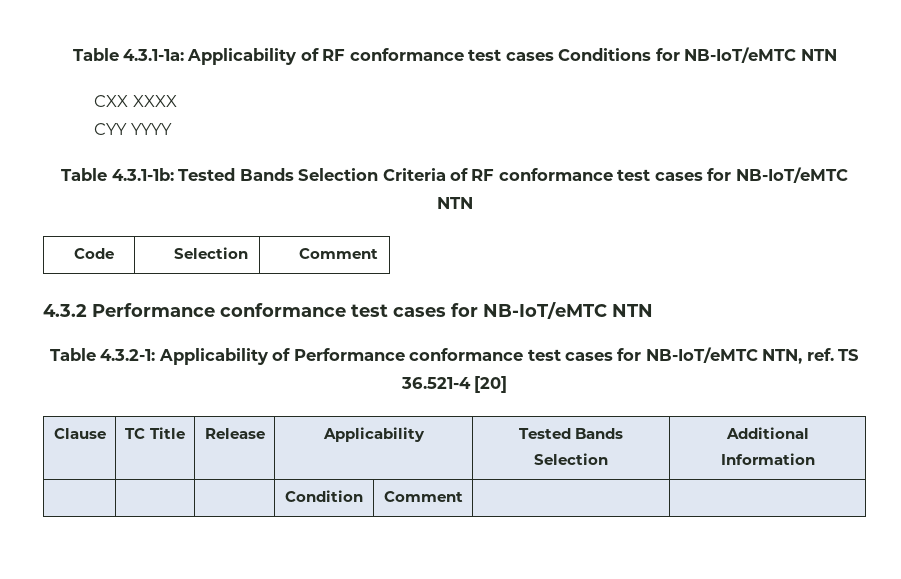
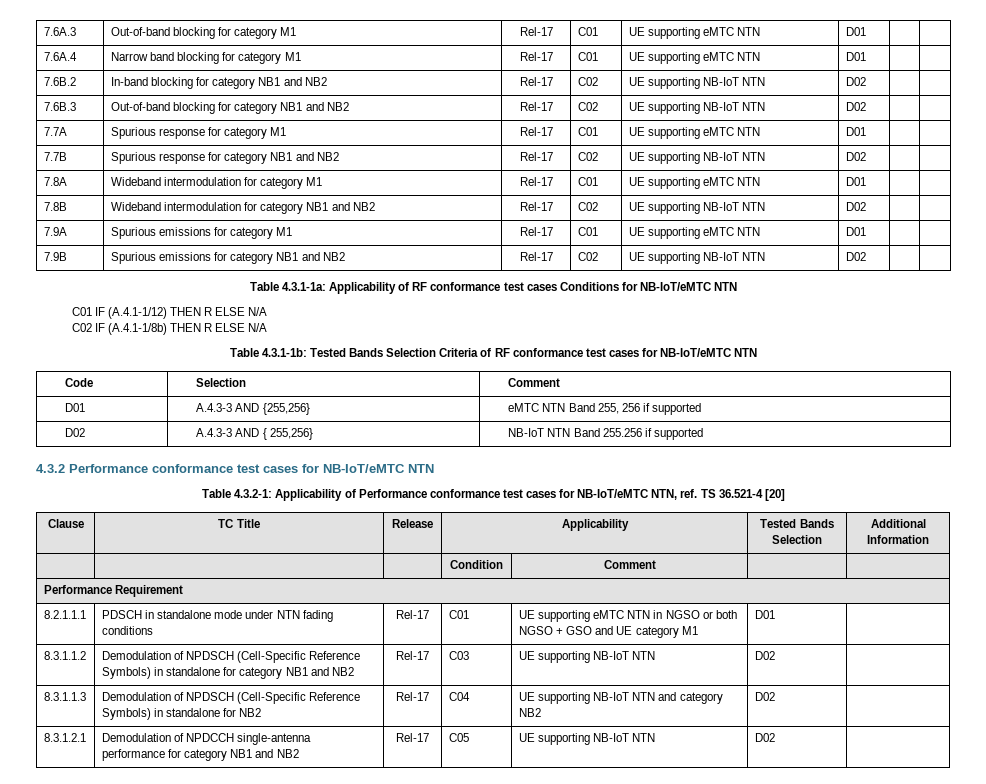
(72, 54) none -> [43,27,76,36] [110,27,297,39] [519,27,553,36] [577,27,598,36] [628,27,761,39] [845,27,866,36] [43,52,77,61] [110,52,301,64] [519,52,553,61] [577,52,598,61] [628,52,761,64] [845,52,866,61] [43,77,76,86] [110,77,327,89] [519,77,553,86] [577,77,598,86] [628,77,766,89] [845,77,866,86] [43,102,76,111] [110,102,349,114] [519,102,553,111] [577,102,598,111] [628,102,766,114] [845,102,866,111] [43,127,67,136] [110,127,287,139] [519,127,553,136] [577,127,598,136] [628,127,761,139] [845,127,866,136] [43,152,67,161] [110,152,339,164] [519,152,553,161] [577,152,598,161] [628,152,766,164] [845,152,866,161] [43,177,67,186] [110,177,323,189] [519,177,553,186] [577,177,598,186] [628,177,761,189] [845,177,866,186] [43,202,67,211] [110,202,375,214] [519,202,553,211] [577,202,598,211] [628,202,766,214] [845,202,866,211] [43,227,67,236] [110,227,293,239] [519,227,553,236] [577,227,598,236] [628,227,761,239] [845,227,866,236] [43,252,67,261] [110,252,345,264] [519,252,553,261] [577,252,598,261] [628,252,766,264] [845,252,866,261] 7.6A.3 | Out-of-band blocking for category M1 | Rel-17 | C01 | UE supporting eMTC NTN | D01 | | // 7.6A.4 | Narrow band blocking for category M1 | Rel-17 | C01 | UE supporting eMTC NTN | D01 | | // 7.6B.2 | In-band blocking for category NB1 and NB2 | Rel-17 | C02 | UE supporting NB-IoT NTN | D02 | | // 7.6B.3 | Out-of-band blocking for category NB1 and NB2 | Rel-17 | C02 | UE supporting NB-IoT NTN | D02 | | // 7.7A | Spurious response for category M1 | Rel-17 | C01 | UE supporting eMTC NTN | D01 | | // 7.7B | Spurious response for category NB1 and NB2 | Rel-17 | C02 | UE supporting NB-IoT NTN | D02 | | // 7.8A | Wideband intermodulation for category M1 | Rel-17 | C01 | UE supporting eMTC NTN | D01 | | // 7.8B | Wideband intermodulation for category NB1 and NB2 | Rel-17 | C02 | UE supporting NB-IoT NTN | D02 | | // 7.9A | Spurious emissions for category M1 | Rel-17 | C01 | UE supporting eMTC NTN | D01 | | // 7.9B | Spurious emissions for category NB1 and NB2 | Rel-17 | C02 | UE supporting NB-IoT NTN | D02 | | //
[94,95,177,107] [94,123,172,135] CXX XXXX // CYY YYYY -> [71,307,268,319] [71,323,268,335] C01 IF (A.4.1-1/12) THEN R ELSE N/A // C02 IF (A.4.1-1/8b) THEN R ELSE N/A
(379, 253) none -> [65,403,86,412] [196,403,310,415] [508,403,701,415] [65,428,86,437] [196,428,313,440] [508,428,703,440] // D01 | A.4.3-3 AND {255,256} | eMTC NTN Band 255, 256 if supported // D02 | A.4.3-3 AND { 255,256} | NB-IoT NTN Band 255.256 if supported
(463, 496) none -> [43,585,184,597] [43,610,86,619] [101,610,333,622] [101,626,153,635] [396,610,429,619] [448,610,469,619] [518,610,737,622] [518,626,698,638] [754,610,775,619] [43,651,86,660] [101,651,361,663] [101,667,354,679] [396,651,429,660] [448,651,469,660] [518,651,656,663] [754,651,775,660] [43,692,86,701] [101,692,361,704] [101,708,262,720] [396,692,429,701] [448,692,470,701] [518,692,723,704] [518,708,541,717] [754,692,775,701] [43,733,86,742] [101,733,312,745] [101,749,299,761] [396,733,429,742] [448,733,469,742] [518,733,656,745] [754,733,775,742] // Performance Requirement // 8.2.1.1.1 | PDSCH in standalone mode under NTN fading conditions | Rel-17 | C01 | UE supporting eMTC NTN in NGSO or both NGSO + GSO and UE category M1 | D01 | // 8.3.1.1.2 | Demodulation of NPDSCH (Cell-Specific Reference Symbols) in standalone for category NB1 and NB2 | Rel-17 | C03 | UE supporting NB-IoT NTN | D02 | // 8.3.1.1.3 | Demodulation of NPDSCH (Cell-Specific Reference Symbols) in standalone for NB2 | Rel-17 | C04 | UE supporting NB-IoT NTN and category NB2 | D02 | // 8.3.1.2.1 | Demodulation of NPDCCH single-antenna performance for category NB1 and NB2 | Rel-17 | C05 | UE supporting NB-IoT NTN | D02 |

